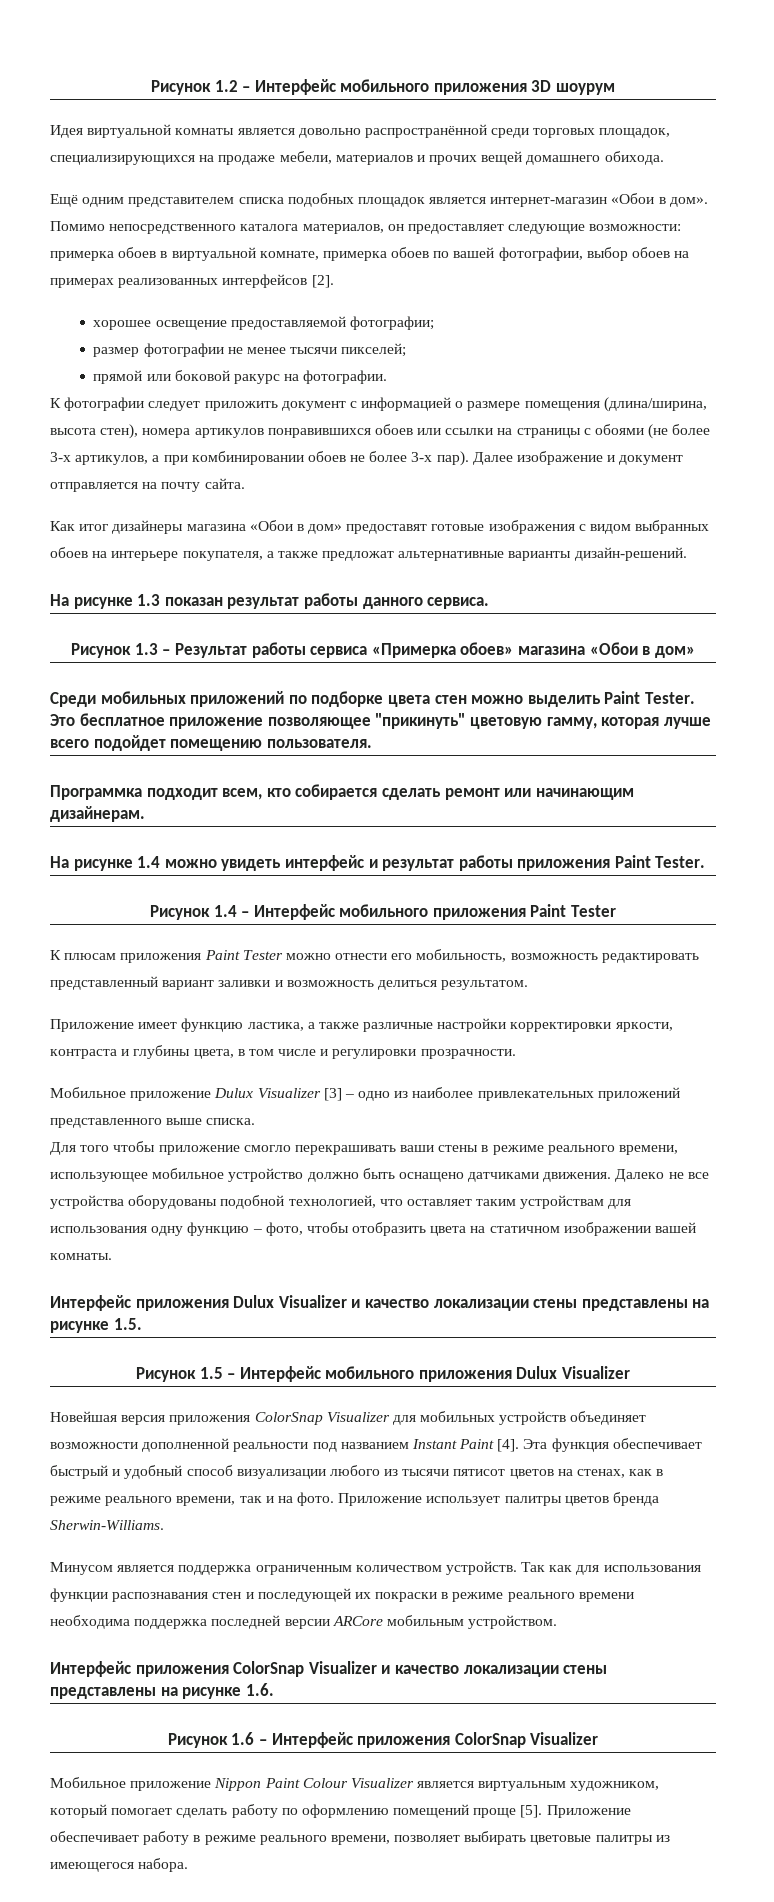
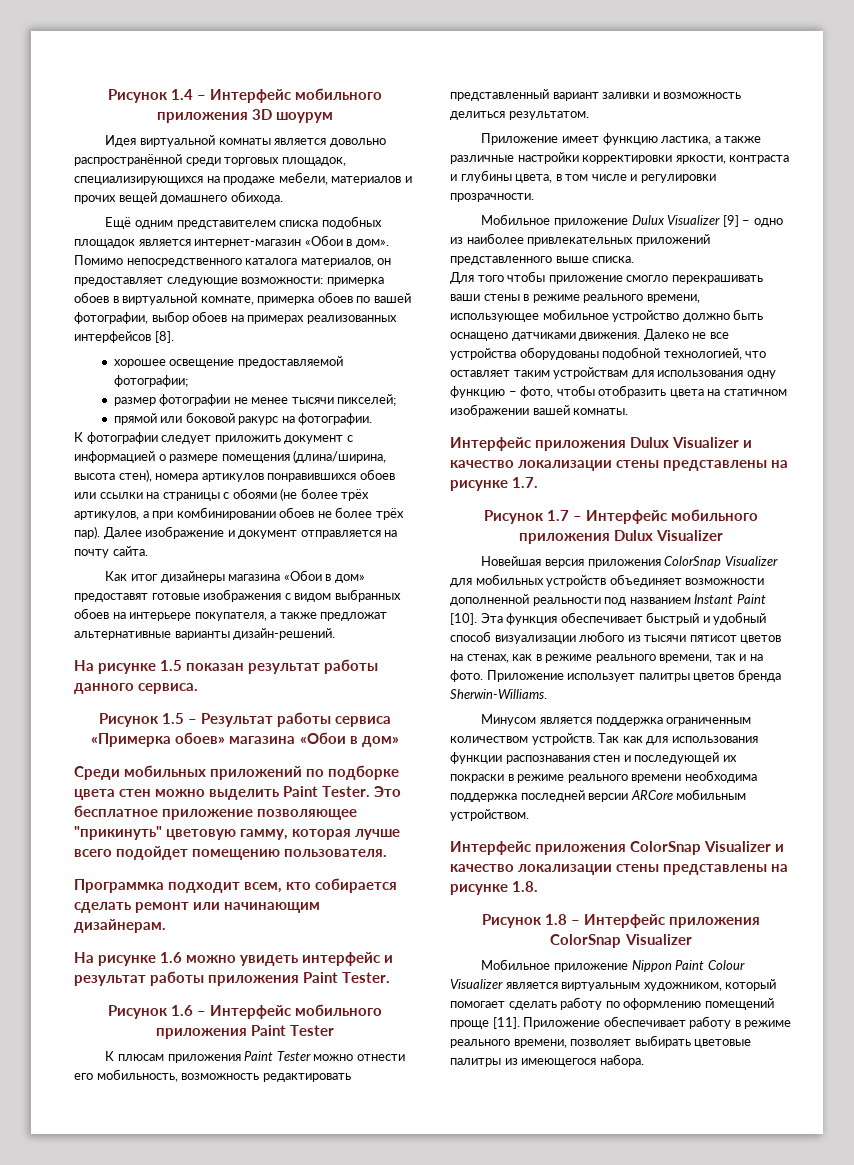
[150,80,238,95] Рисунок 1.2 -> [107,89,193,103] Рисунок 1.4
[311,275,334,288] [2]. -> [154,331,174,343] [8].
[50,452,71,462] 3-х -> [341,489,370,501] трёх
[411,452,433,462] 3-х -> [375,508,404,520] трёх
[137,594,161,606] 1.3 -> [160,660,183,671] 1.5
[134,643,158,655] 1.3 -> [161,713,184,724] 1.5
[137,856,161,868] 1.4 -> [160,952,183,963] 1.6
[213,905,237,917] 1.4 -> [170,1005,193,1016] 1.6
[323,1088,342,1101] [3] -> [722,215,739,227] [9]
[113,1318,142,1330] [135,1367,223,1382] 1.5. // Рисунок 1.5 -> [512,477,539,488] [483,510,569,524] 1.7. // Рисунок 1.7
[497,1439,520,1452] [4]. -> [450,613,477,625] [10].
[245,1683,274,1696] [167,1732,255,1748] 1.6. // Рисунок 1.6 -> [512,881,539,892] [481,914,567,928] 1.8. // Рисунок 1.8
[520,1805,543,1818] [5]. -> [492,1017,520,1029] [11].

